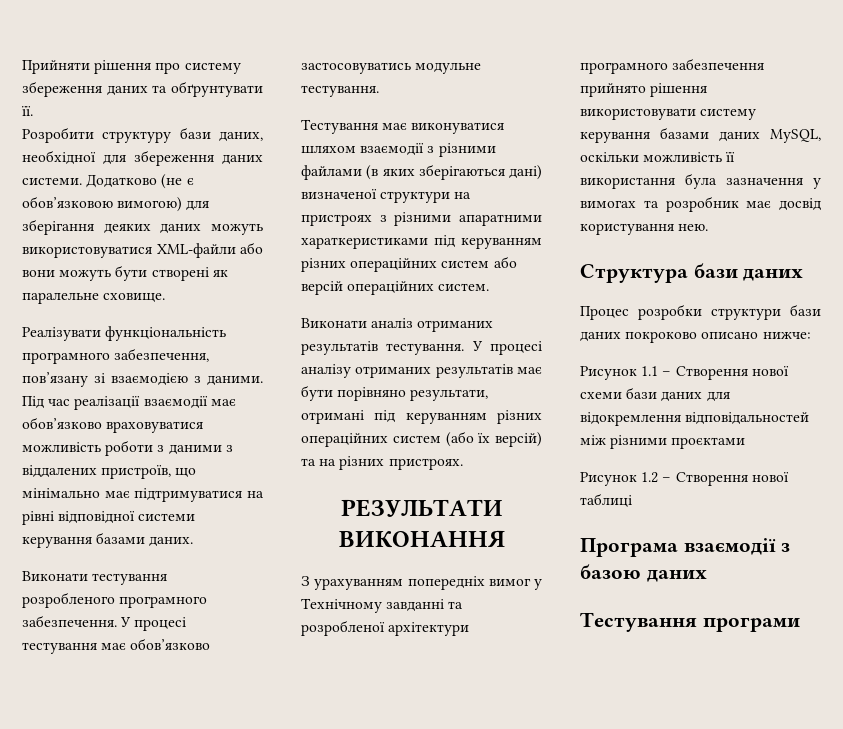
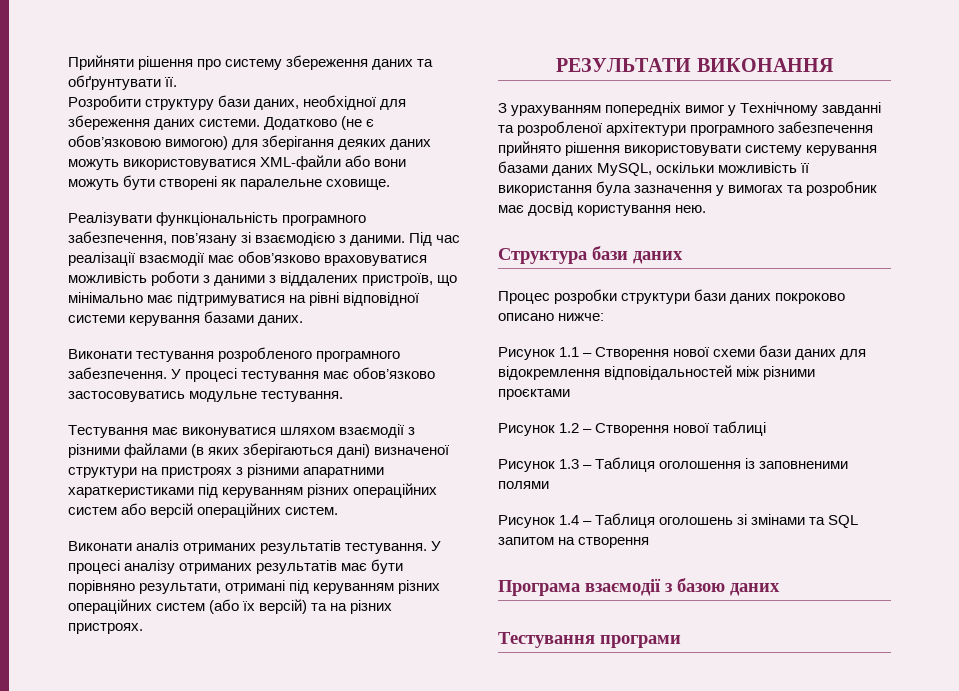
(632, 500) none -> [498,457,849,472] [498,481,549,489] [498,513,859,528] [498,537,650,548] // Рисунок 1.3 – Таблиця оголошення із заповненими полями // Рисунок 1.4 – Таблиця оголошень зі змінами та SQL запитом на створення

